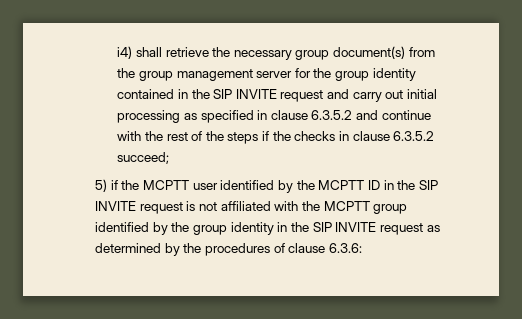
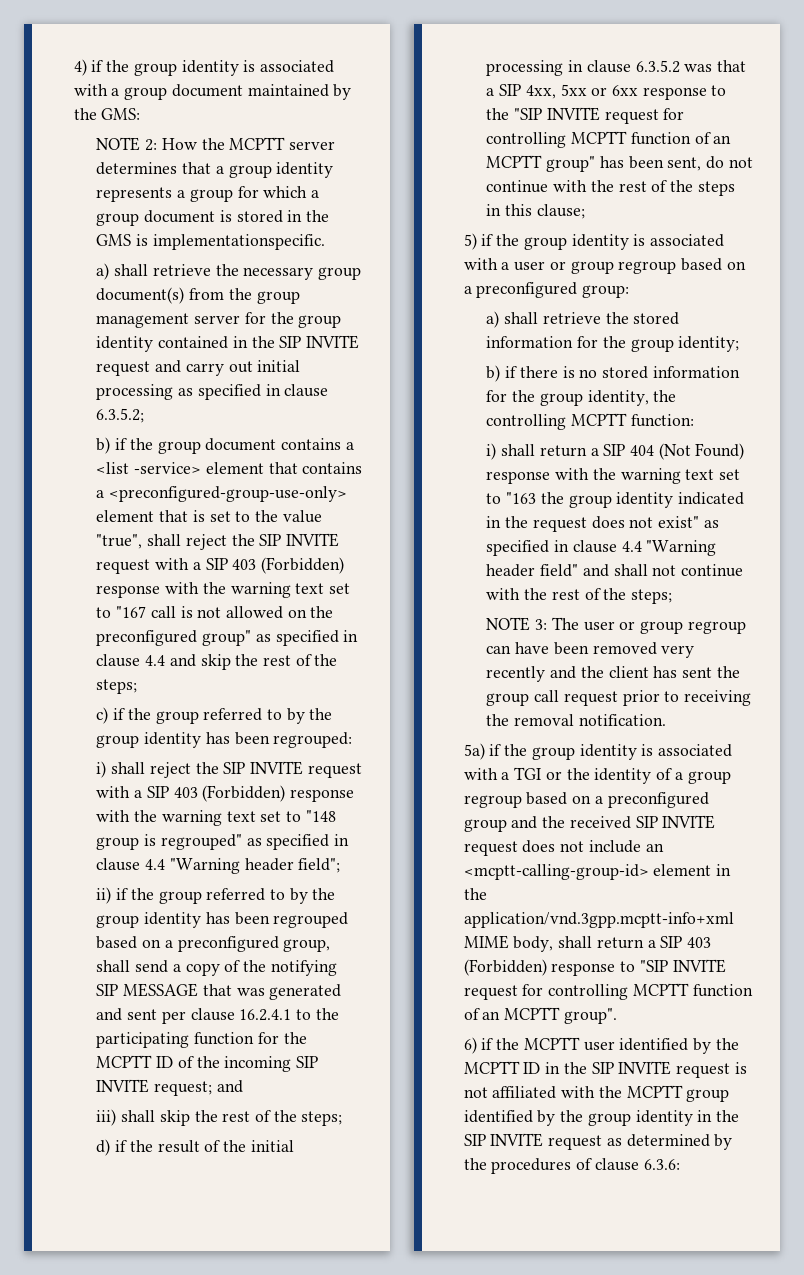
[117,46,133,59] i4) -> [73,59,335,76] [73,84,352,100] [73,108,141,120] [96,137,336,151] [96,162,334,178] [96,186,320,202] [96,210,330,226] [96,234,325,250] [96,263,110,280] 4) if the group identity is associated with a group document maintained by the GMS: // NOTE 2: How the MCPTT server determines that a group identity represents a group for which a group document is stored in the GMS is implementationspecific. // a)
[311,110,379,120] 6.3.5.2 and -> [96,408,145,423] [96,437,354,454] [96,462,363,474] [96,486,348,502] [96,510,322,523] [96,533,340,550] [96,557,345,574] [96,582,351,598] [96,606,334,619] [96,630,359,646] [96,654,338,670] [96,679,138,694] [96,707,333,724] [96,732,353,748] [96,761,362,778] [96,785,355,802] [96,810,336,826] [96,834,350,850] [96,858,341,874] [96,887,336,904] [96,912,349,928] [96,936,331,952] [96,960,337,976] [96,983,342,1000] [96,1008,339,1024] [96,1032,307,1048] [96,1055,319,1072] [96,1079,243,1096] [96,1109,343,1126] [96,1139,294,1156] [486,60,747,76] [486,84,727,100] [486,107,685,124] [486,131,732,148] [486,155,753,172] 6.3.5.2; // b) if the group document contains a <list -service> element that contains a <preconfigured-group-use-only> element that is set to the value "true", shall reject the SIP INVITE request with a SIP 403 (Forbidden) response with the warning text set to "167 call is not allowed on the preconfigured group" as specified in clause 4.4 and skip the rest of the steps; // c) if the group referred to by the group identity has been regrouped: // i) shall reject the SIP INVITE request with a SIP 403 (Forbidden) response with the warning text set to "148 group is regrouped" as specified in clause 4.4 "Warning header field"; // ii) if the group referred to by the group identity has been regrouped based on a preconfigured group, shall send a copy of the notifying SIP MESSAGE that was generated and sent per clause 16.2.4.1 to the participating function for the MCPTT ID of the incoming SIP INVITE request; and // iii) shall skip the rest of the steps; // d) if the result of the initial processing in clause 6.3.5.2 was that a SIP 4xx, 5xx or 6xx response to the "SIP INVITE request for controlling MCPTT function of an MCPTT group" has been sent, do not
[262,131,435,141] [117,152,170,164] [95,179,108,192] if the checks in clause 6.3.5.2 succeed; // 5) -> [486,204,585,219] [463,233,725,250] [463,258,746,274] [463,282,630,298] [486,311,680,328] [486,336,740,352] [486,365,740,382] [486,390,677,406] [486,413,694,430] [486,443,745,460] [486,468,741,484] [486,492,745,508] [486,516,719,532] [486,540,717,556] [486,564,744,577] [486,588,673,604] [486,617,746,634] [486,642,695,658] [486,666,740,682] [486,690,752,706] [486,714,666,726] [463,743,733,760] [463,767,731,784] [463,792,709,808] [463,815,716,832] [463,840,664,856] [463,864,732,880] [463,888,487,900] [463,912,734,928] [463,935,712,952] [463,959,726,976] [463,983,753,1000] [463,1007,617,1024] [463,1037,477,1054] in this clause; // 5) if the group identity is associated with a user or group regroup based on a preconfigured group: // a) shall retrieve the stored information for the group identity; // b) if there is no stored information for the group identity, the controlling MCPTT function: // i) shall return a SIP 404 (Not Found) response with the warning text set to "163 the group identity indicated in the request does not exist" as specified in clause 4.4 "Warning header field" and shall not continue with the rest of the steps; // NOTE 3: The user or group regroup can have been removed very recently and the client has sent the group call request prior to receiving the removal notification. // 5a) if the group identity is associated with a TGI or the identity of a group regroup based on a preconfigured group and the received SIP INVITE request does not include an <mcptt-calling-group-id> element in the application/vnd.3gpp.mcptt-info+xml MIME body, shall return a SIP 403 (Forbidden) response to "SIP INVITE request for controlling MCPTT function of an MCPTT group". // 6)

